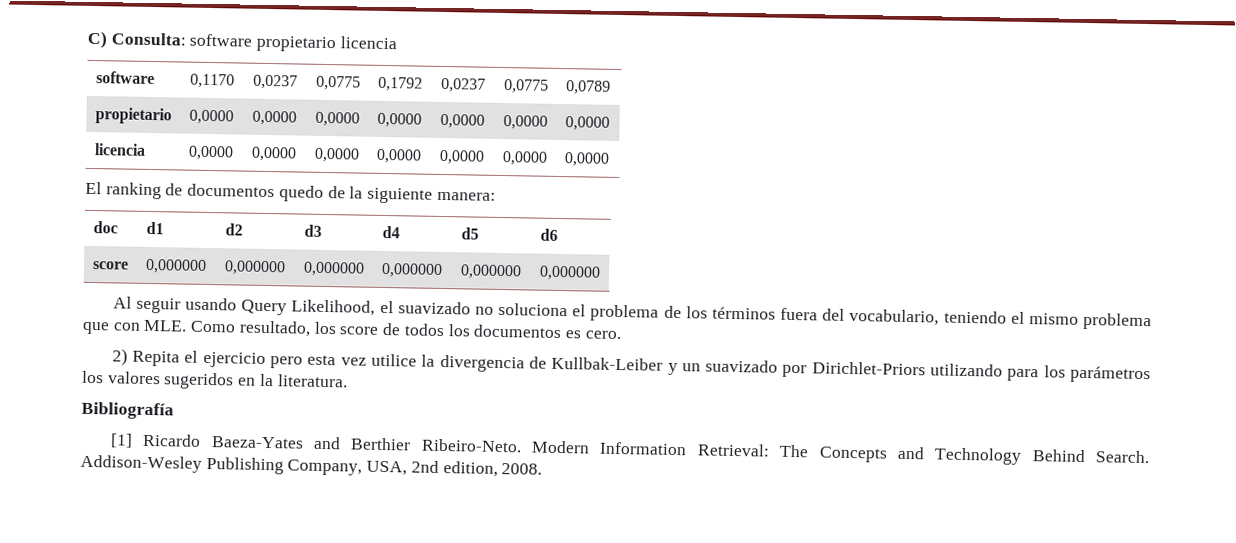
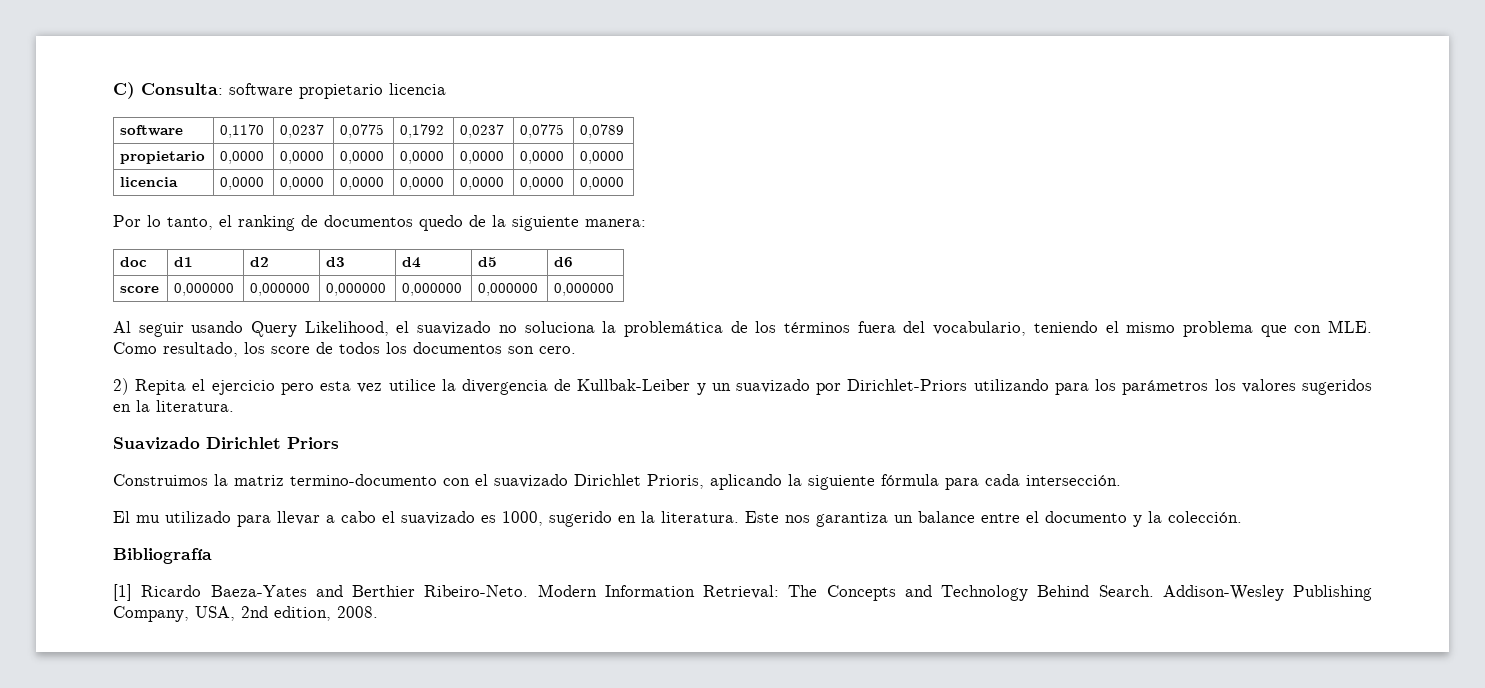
[85,181,102,195] El -> [113,215,232,230] Por lo tanto, el
[572,304,660,322] el problema -> [602,321,723,337] la problemática
[564,330,581,339] es -> [508,346,534,354] son
(348, 381) none -> [113,437,339,450] [113,474,1121,490] [113,511,1242,527] // Suavizado Dirichlet Priors // Construimos la matriz termino-documento con el suavizado Dirichlet Prioris, aplicando la siguiente fórmula para cada intersección. // El mu utilizado para llevar a cabo el suavizado es 1000, sugerido en la literatura. Este nos garantiza un balance entre el documento y la colección.

